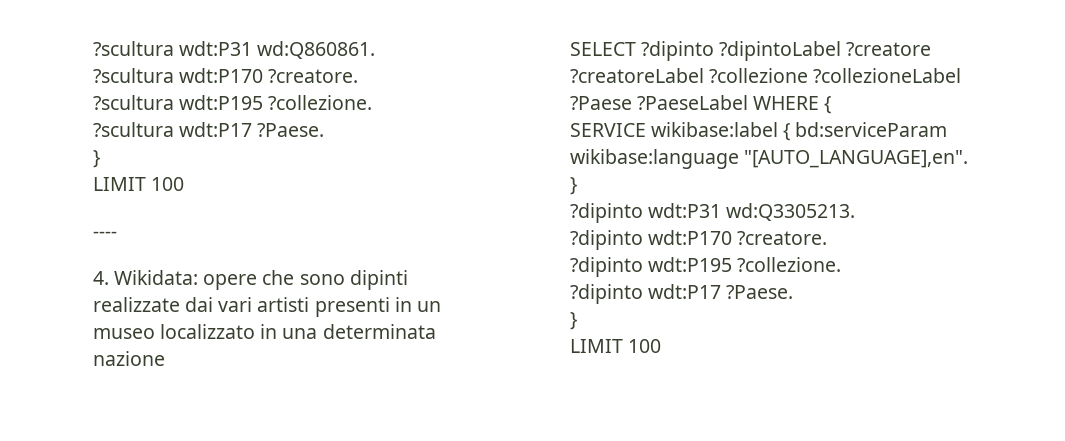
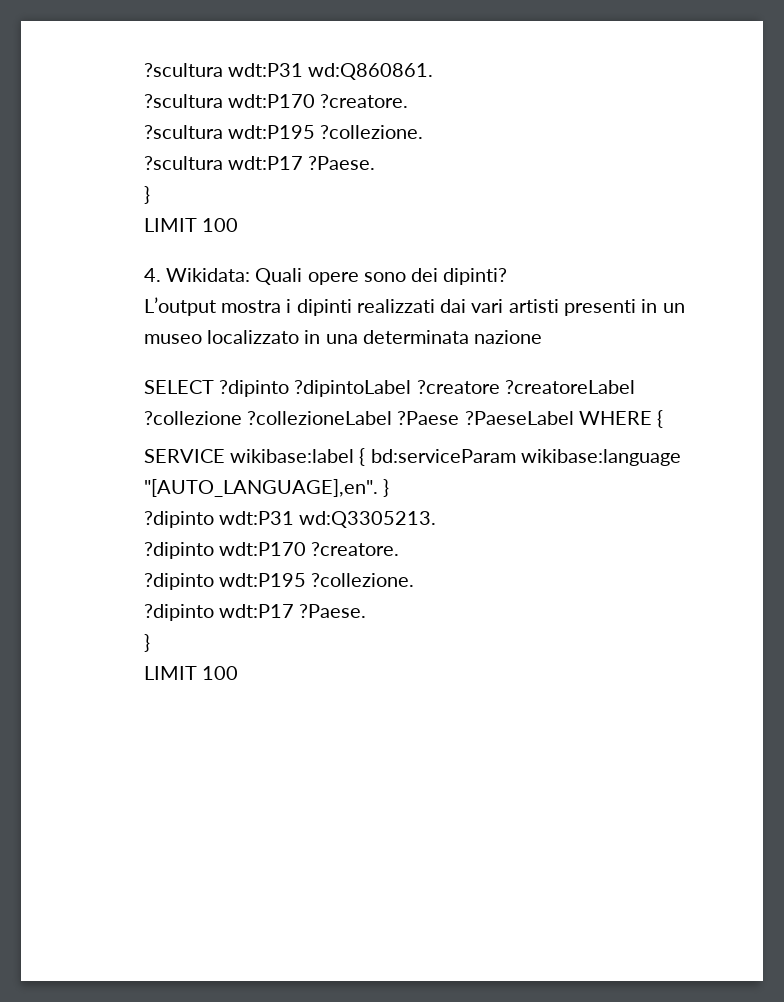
[92,231,117,238] // ---- -> (239, 225) none
[203,270,408,290] [92,297,180,312] opere che sono dipinti realizzate -> [255,268,508,285] [143,297,435,316] Quali opere sono dei dipinti? // L’output mostra i dipinti realizzati

